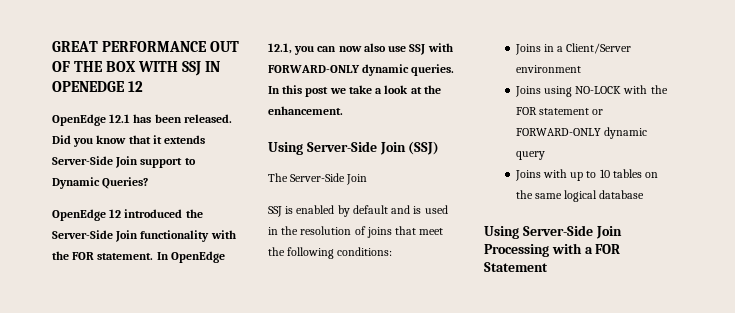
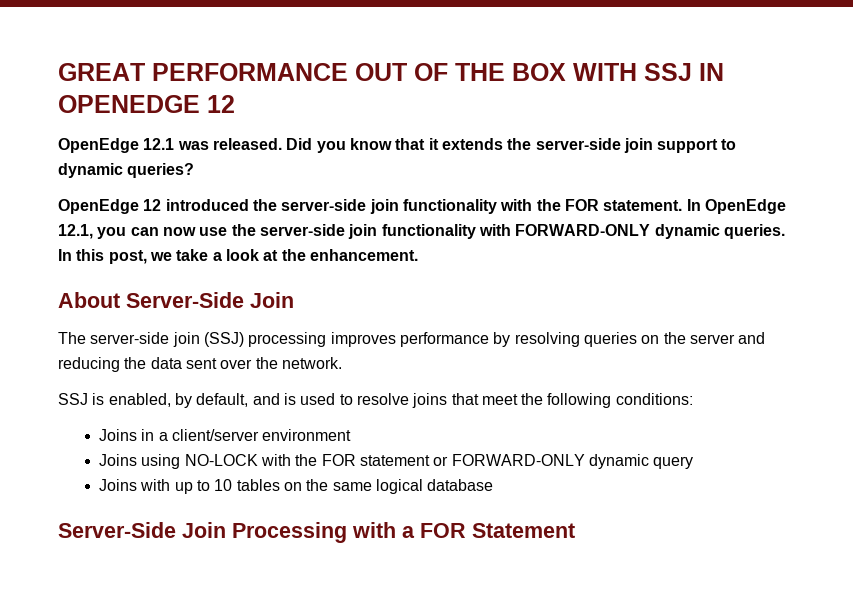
[133,114,182,123] has been -> [177,141,209,150] was
[52,156,196,168] [52,177,149,189] Server-Side Join support to Dynamic Queries? -> [507,138,737,153] [58,163,195,178] the server-side join support to dynamic queries?
[52,230,139,242] Server-Side Join -> [281,199,399,214] server-side join
[363,43,426,55] also use SSJ -> [199,224,476,239] use the server-side join functionality
[305,87,329,97] post -> [108,250,147,264] post,
[268,141,440,155] [268,173,368,185] [268,205,448,217] [268,226,366,235] Using Server-Side Join (SSJ) // The Server-Side Join // SSJ is enabled by default and is used in the resolution of -> [58,292,294,308] [58,332,766,347] [58,357,342,372] [58,393,409,408] About Server-Side Join // The server-side join (SSJ) processing improves performance by resolving queries on the server and reducing the data sent over the network. // SSJ is enabled, by default, and is used to resolve
[566,43,632,54] Client/Server -> [172,429,260,441] client/server
[484,226,519,239] Using -> (494, 485) none

